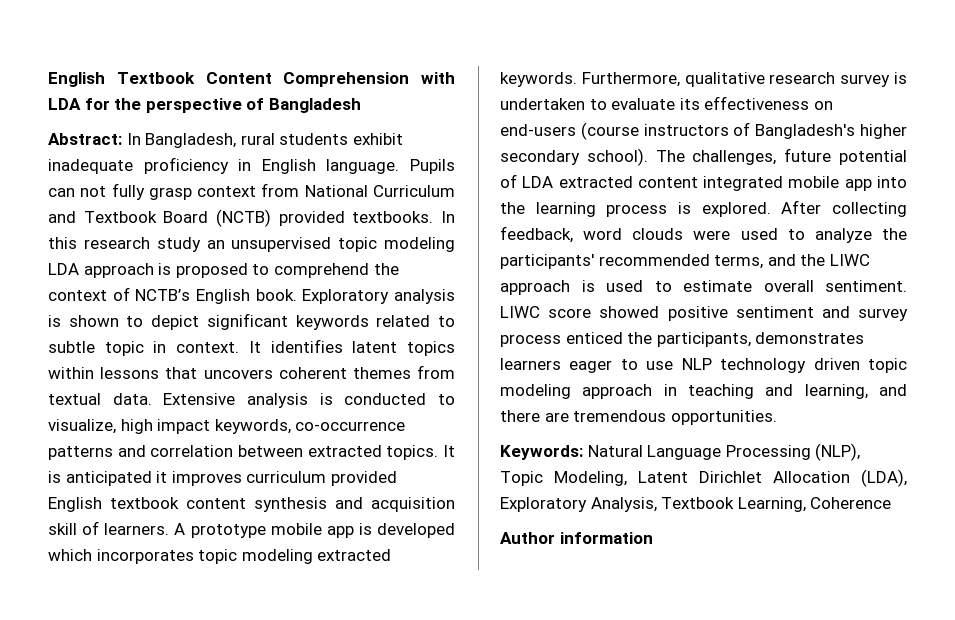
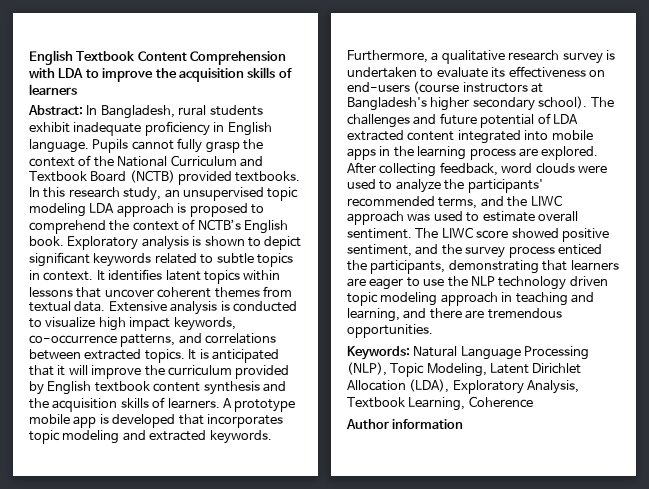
[84,98,361,113] for the perspective of Bangladesh -> [85,67,292,82] [29,84,77,95] to improve the acquisition skills of learners
[48,183,300,200] can not fully grasp context from -> [131,138,263,153] [29,155,114,167] cannot fully grasp the context of the
[156,237,201,252] study -> [123,187,162,201] study,
[104,341,144,356] topic -> [256,253,293,267] topics
[203,369,273,379] uncovers -> [104,289,154,298] uncover
[48,419,116,434] visualize, -> [45,317,96,328] visualize
[48,445,234,460] patterns and correlation -> [120,333,277,347] patterns, and correlations
[156,471,242,486] it improves -> [29,365,165,379] that it will improve the
(397, 478) none -> [29,381,44,395] by
[371,497,455,512] [48,523,77,535] acquisition skill -> [29,398,149,412] the acquisition skills
[48,549,92,561] which -> [178,414,204,425] that
(313, 556) none -> [122,430,146,441] and
(680, 79) none -> [431,52,439,61] a
[733,122,751,136] of -> [531,83,544,93] at
[692,150,777,165] challenges, -> [347,114,437,128] challenges and
[788,176,907,191] mobile app into -> [524,130,593,141] [347,146,391,160] into mobile apps in
[678,202,691,214] is -> [518,148,538,157] are
[581,280,595,292] is -> [407,213,431,222] was
(907, 286) none -> [415,228,439,238] The
[735,306,850,318] sentiment and -> [347,244,462,257] sentiment, and the
[755,332,865,344] [500,358,561,370] demonstrates learners -> [448,260,619,274] [347,278,366,287] demonstrating that learners are
(674, 365) none -> [447,276,468,287] the

